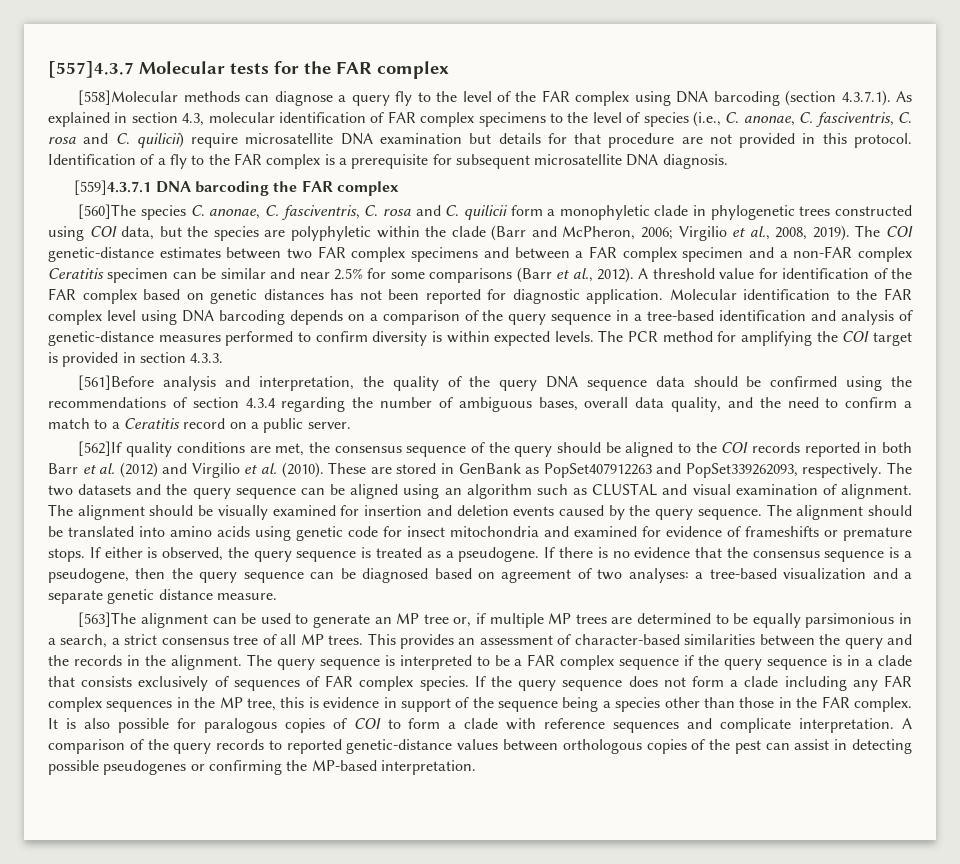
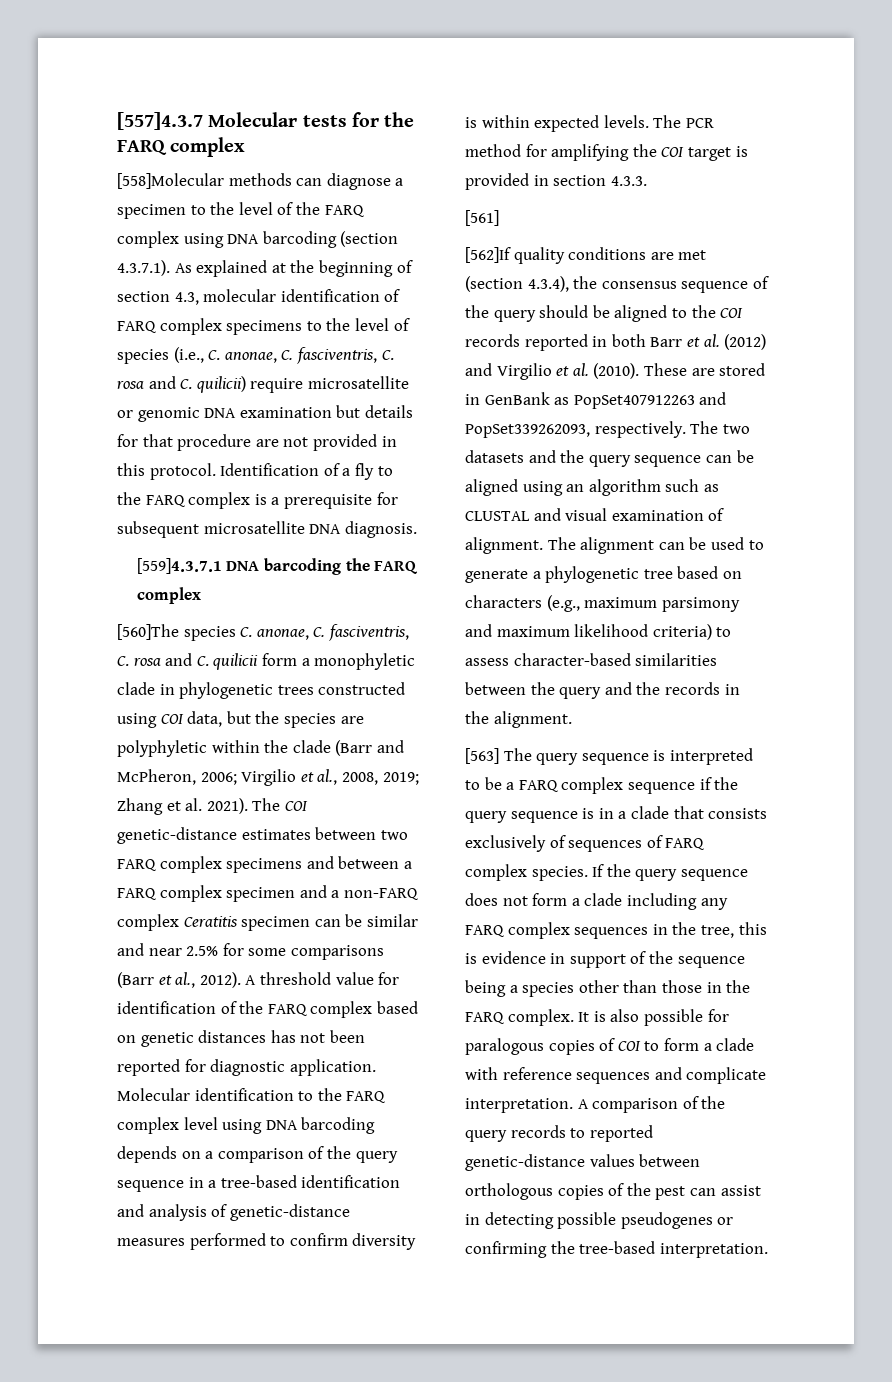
[336,61,372,74] FAR -> [117,140,167,155] FARQ
[351,91,413,106] query fly -> [117,204,186,219] specimen
[541,90,570,102] FAR -> [324,205,365,217] FARQ
[114,112,128,123] in -> [271,260,413,277] at the beginning of
[387,111,416,123] FAR -> [117,321,157,333] FARQ
(334, 138) none -> [117,407,200,422] or genomic
[233,153,262,165] FAR -> [145,495,186,507] FARQ
[301,180,333,192] FAR -> [374,561,419,574] FARQ
[812,225,850,241] 2019). -> [382,772,419,785] [117,798,248,815] 2019; Zhang et al. 2021).
[317,246,346,258] FAR -> [117,859,157,871] FARQ
[588,246,617,258] FAR -> [117,888,157,900] FARQ
[793,246,853,258] non-FAR -> [343,888,419,900] non-FARQ
[48,288,76,300] FAR -> [267,1004,308,1016] FARQ
[884,288,912,300] FAR -> [346,1091,387,1103] FARQ
[78,375,912,391] [48,397,913,412] [48,418,351,433] [561]Before analysis and interpretation, the quality of the query DNA sequence data should be confirmed using the recommendations of section 4.3.4 regarding the number of ambiguous bases, overall data quality, and the need to confirm a match to a Ceratitis record on a public server. -> [465,210,499,226] [561]
[275,443,305,456] met, -> [678,250,707,260] [465,276,569,292] met (section 4.3.4),
[149,504,912,520] [48,526,912,541] [48,547,912,562] [48,568,913,583] [48,589,277,604] [78,612,209,628] should be visually examined for insertion and deletion events caused by the query sequence. The alignment should be translated into amino acids using genetic code for insect mitochondria and examined for evidence of frameshifts or premature stops. If either is observed, the query sequence is treated as a pseudogene. If there is no evidence that the consensus sequence is a pseudogene, then the query sequence can be diagnosed based on agreement of two analyses: a tree-based visualization and a separate genetic distance measure. // [563]The alignment -> (655, 545) none
[374,613,912,628] [48,633,572,649] an MP tree or, if multiple MP trees are determined to be equally parsimonious in a search, a strict consensus tree of all MP trees. This provides an assessment of -> [532,566,742,583] [465,595,740,612] [465,624,732,640] [465,658,509,666] a phylogenetic tree based on characters (e.g., maximum parsimony and maximum likelihood criteria) to assess
(242, 662) none -> [465,748,499,764] // [563]
[527,654,556,666] FAR -> [518,780,559,792] FARQ
[325,675,354,687] FAR -> [665,838,706,850] FARQ
[884,675,913,687] FAR -> [465,925,505,937] FARQ
[219,697,243,708] MP -> (697, 928) none
[821,696,850,708] FAR -> [465,1012,505,1024] FARQ
[311,760,377,771] MP-based -> [579,1241,656,1254] tree-based

